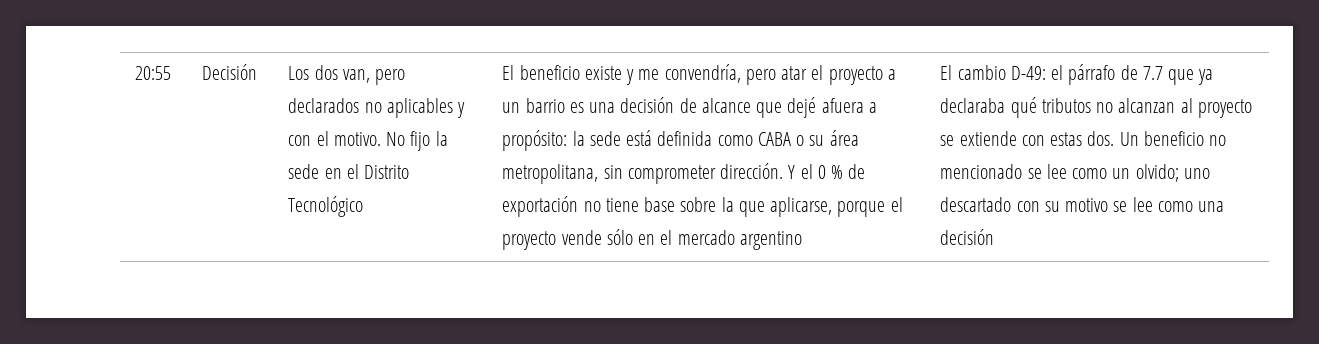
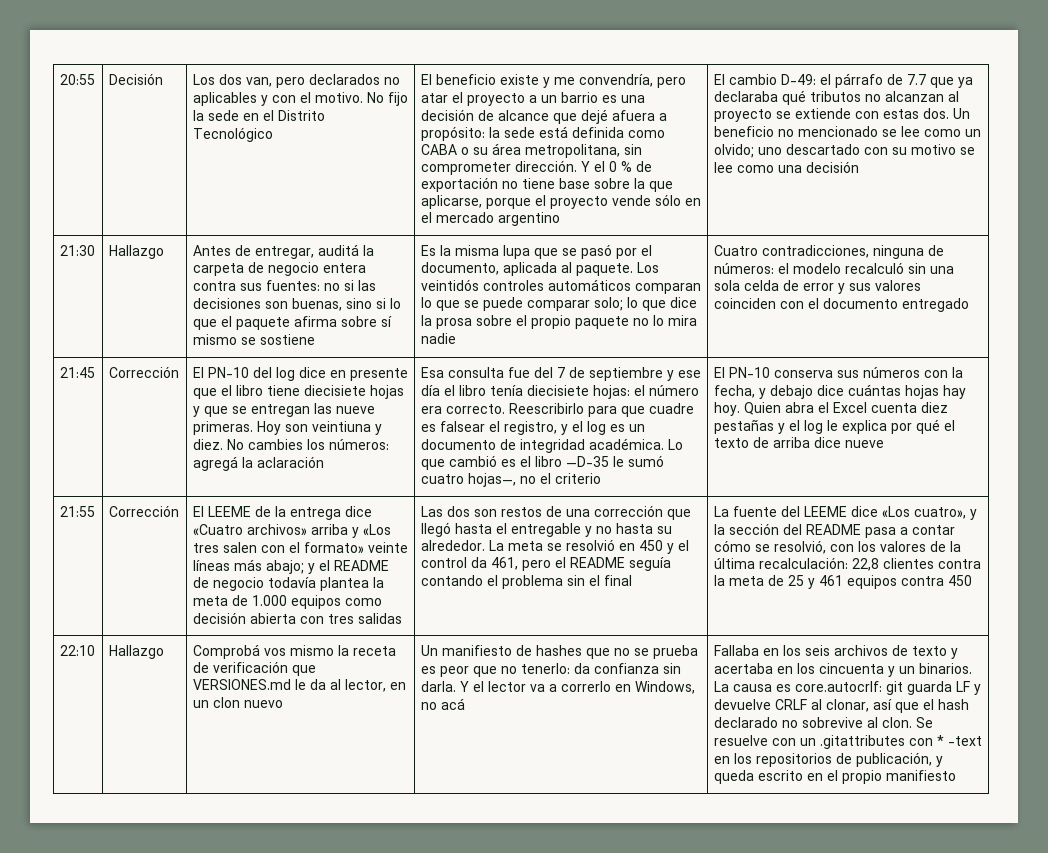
(995, 237) none -> [59,245,95,256] [108,245,164,259] [192,244,374,259] [192,262,366,276] [192,280,376,291] [192,298,401,311] [192,316,392,330] [192,334,315,345] [420,244,652,259] [420,262,659,276] [420,279,701,294] [420,297,697,311] [420,315,697,329] [420,333,456,344] [713,245,944,259] [713,262,954,274] [713,280,921,294] [713,298,969,312] [59,367,95,378] [108,366,179,378] [192,367,408,381] [192,385,404,399] [192,403,375,417] [192,421,382,435] [192,439,389,450] [192,456,324,471] [420,367,701,381] [420,385,699,399] [420,403,694,417] [420,421,645,435] [420,438,683,453] [420,455,664,470] [420,473,601,487] [713,367,963,378] [713,384,966,399] [713,402,948,416] [713,419,955,434] [713,437,884,448] [59,506,95,517] [108,505,179,517] [192,506,372,520] [192,524,391,538] [192,542,408,554] [192,559,389,574] [192,577,384,591] [192,595,382,609] [192,612,402,624] [420,505,691,520] [420,522,672,537] [420,539,689,554] [420,557,671,571] [420,575,632,589] [713,506,977,520] [713,523,955,538] [713,540,961,554] [713,557,981,571] [713,575,972,589] [59,645,95,656] [108,645,164,659] [192,644,396,659] [192,661,316,676] [192,679,406,692] [192,697,283,708] [420,645,698,659] [420,663,681,677] [420,681,695,694] [420,698,465,710] [713,645,958,659] [713,663,972,677] [713,681,981,695] [713,699,969,713] [713,717,933,728] [713,735,982,749] [713,752,943,767] [713,770,956,784] // 21:30 | Hallazgo | Antes de entregar, auditá la carpeta de negocio entera contra sus fuentes: no si las decisiones son buenas, sino si lo que el paquete afirma sobre sí mismo se sostiene | Es la misma lupa que se pasó por el documento, aplicada al paquete. Los veintidós controles automáticos comparan lo que se puede comparar solo; lo que dice la prosa sobre el propio paquete no lo mira nadie | Cuatro contradicciones, ninguna de números: el modelo recalculó sin una sola celda de error y sus valores coinciden con el documento entregado // 21:45 | Corrección | El PN-10 del log dice en presente que el libro tiene diecisiete hojas y que se entregan las nueve primeras. Hoy son veintiuna y diez. No cambies los números: agregá la aclaración | Esa consulta fue del 7 de septiembre y ese día el libro tenía diecisiete hojas: el número era correcto. Reescribirlo para que cuadre es falsear el registro, y el log es un documento de integridad académica. Lo que cambió es el libro —D-35 le sumó cuatro hojas—, no el criterio | El PN-10 conserva sus números con la fecha, y debajo dice cuántas hojas hay hoy. Quien abra el Excel cuenta diez pestañas y el log le explica por qué el texto de arriba dice nueve // 21:55 | Corrección | El LEEME de la entrega dice «Cuatro archivos» arriba y «Los tres salen con el formato» veinte líneas más abajo; y el README de negocio todavía plantea la meta de 1.000 equipos como decisión abierta con tres salidas | Las dos son restos de una corrección que llegó hasta el entregable y no hasta su alrededor. La meta se resolvió en 450 y el control da 461, pero el README seguía contando el problema sin el final | La fuente del LEEME dice «Los cuatro», y la sección del README pasa a contar cómo se resolvió, con los valores de la última recalculación: 22,8 clientes contra la meta de 25 y 461 equipos contra 450 // 22:10 | Hallazgo | Comprobá vos mismo la receta de verificación que VERSIONES.md le da al lector, en un clon nuevo | Un manifiesto de hashes que no se prueba es peor que no tenerlo: da confianza sin darla. Y el lector va a correrlo en Windows, no acá | Fallaba en los seis archivos de texto y acertaba en los cincuenta y un binarios. La causa es core.autocrlf: git guarda LF y devuelve CRLF al clonar, así que el hash declarado no sobrevive al clon. Se resuelve con un .gitattributes con * -text en los repositorios de publicación, y queda escrito en el propio manifiesto

